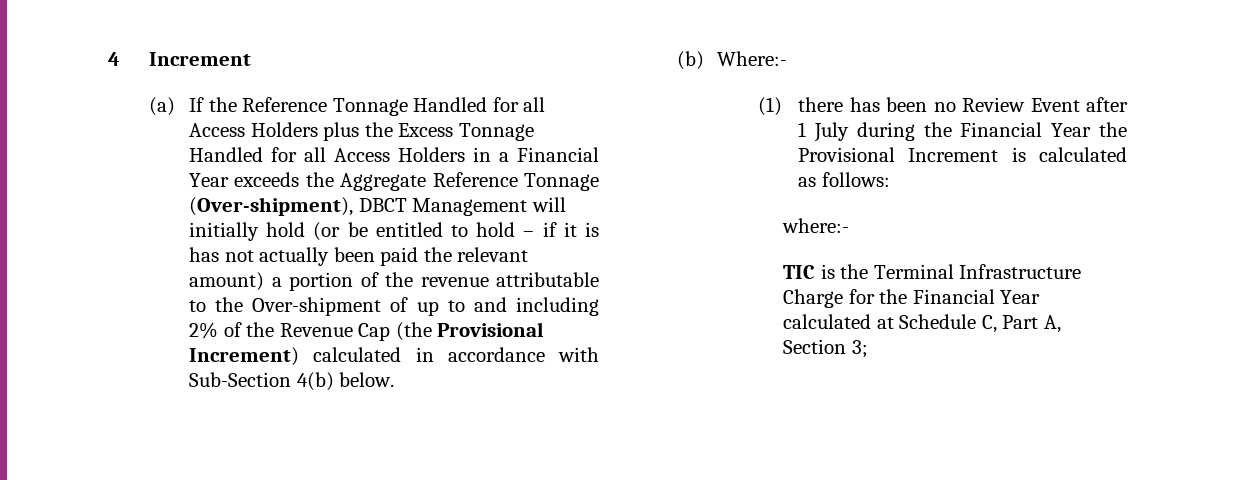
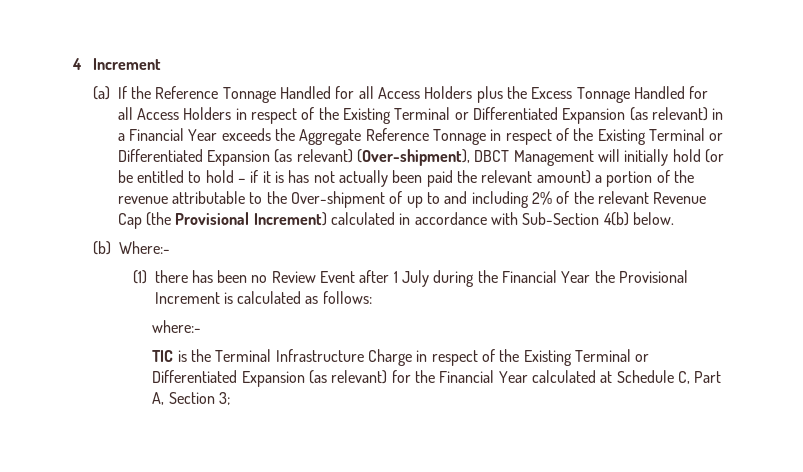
(491, 154) none -> [251,107,724,124] respect of the Existing Terminal or Differentiated Expansion (as relevant) in
(599, 182) none -> [490,128,724,145] [117,149,353,166] in respect of the Existing Terminal or Differentiated Expansion (as relevant)
(275, 329) none -> [597,191,649,204] relevant
(844, 298) none -> [416,349,650,366] [152,370,388,387] in respect of the Existing Terminal or Differentiated Expansion (as relevant)

